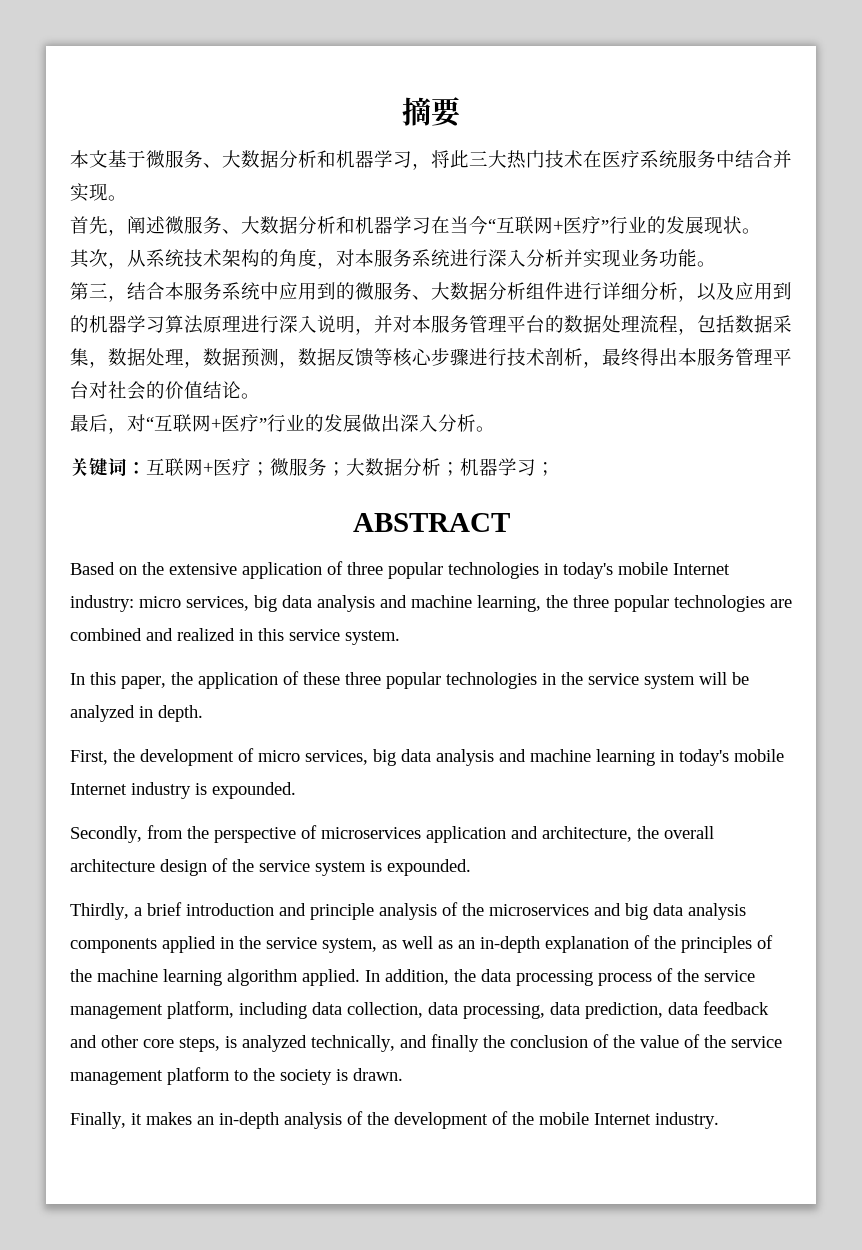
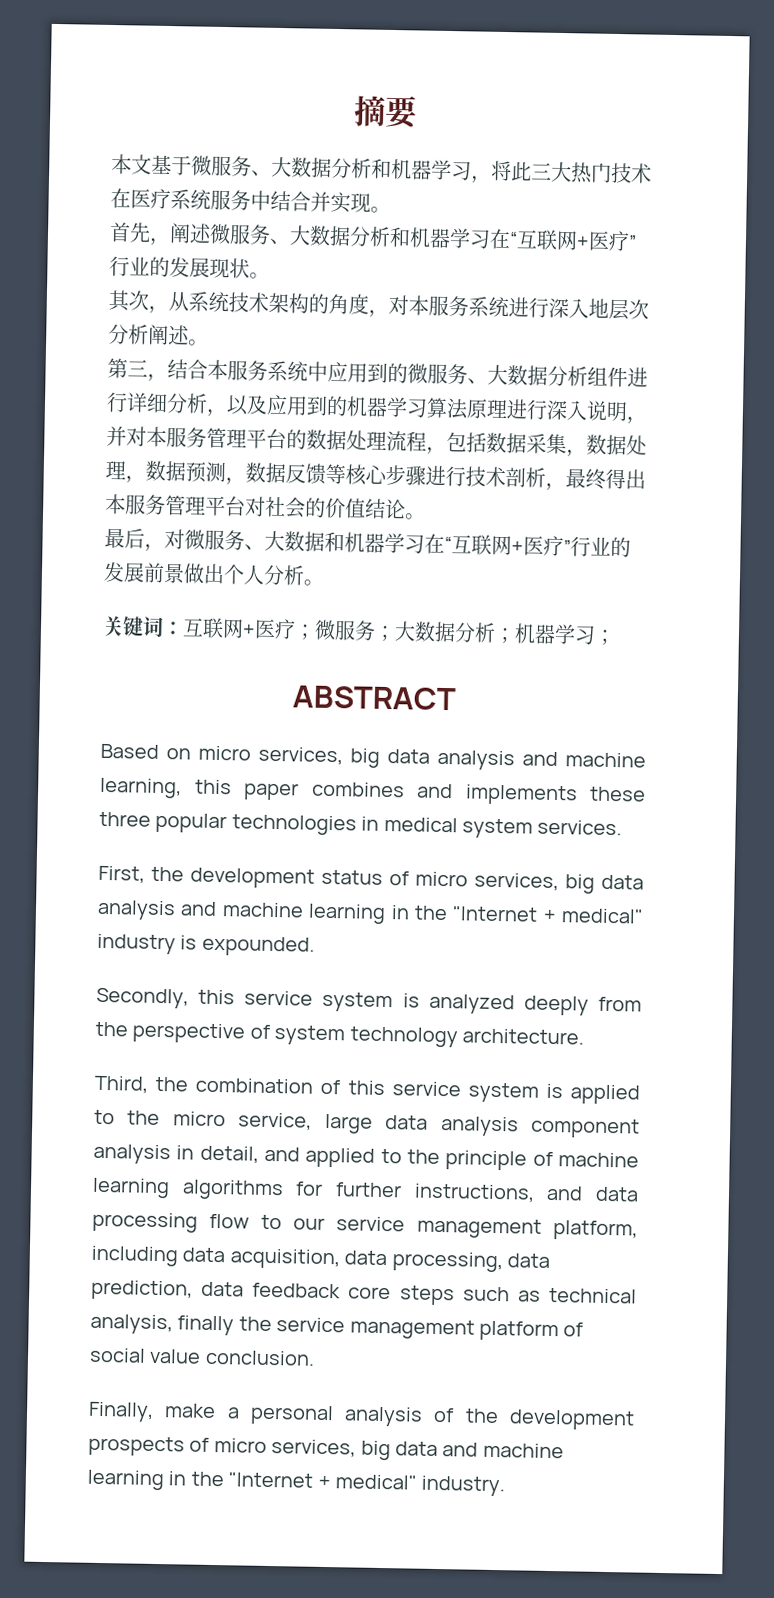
[450,216,488,235] 当今 -> (511, 239) none
[526,249,697,268] 分析并实现业务功能 -> [588,298,649,321] [108,323,190,346] 地层次分析阐述
[146,414,438,432] “互联网+医疗”行业的发展做出深入 -> [184,529,631,558] [103,561,265,585] 微服务、大数据和机器学习在“互联网+医疗”行业的发展前景做出个人
[142,561,730,579] [70,595,134,612] the extensive application of three popular technologies in today's mobile Internet industry: -> (191, 754) none
[546,595,792,612] [70,628,400,645] [70,671,299,689] the three popular technologies are combined and realized in this service system. // In this paper, the application of -> [194,779,578,806] this paper combines and implements
[561,672,749,689] [70,705,203,722] the service system will be analyzed in depth. -> [383,816,623,839] medical system services.
(234, 757) none -> [321,869,383,885] status
[679,749,784,766] [70,783,127,795] today's mobile Internet -> [413,905,644,924] the "Internet + medical"
[147,825,714,843] [70,858,471,876] [70,902,746,920] [70,935,773,953] [70,968,699,986] from the perspective of microservices application and architecture, the overall architecture design of the service system is expounded. // Thirdly, a brief introduction and principle analysis of the microservices and big data analysis components applied in the service system, as well as an in-depth explanation of the principles of the machine learning algorithm applied. In addition, the data processing process of the -> [198,989,643,1016] [95,1021,584,1048] [94,1075,640,1105] [94,1109,640,1139] [93,1143,639,1171] [92,1177,639,1203] [92,1211,325,1233] this service system is analyzed deeply from the perspective of system technology architecture. // Third, the combination of this service system is applied to the micro service, large data analysis component analysis in detail, and applied to the principle of machine learning algorithms for further instructions, and data processing flow to our
[347,1002,423,1018] collection, -> [229,1248,340,1270] acquisition,
[70,1034,782,1052] [70,1067,403,1085] [70,1111,651,1129] and other core steps, is analyzed technically, and finally the conclusion of the value of the service management platform to the society is drawn. // Finally, it makes an in-depth analysis of the development of the mobile Internet -> [348,1285,638,1306] [90,1313,584,1342] [89,1347,315,1366] [88,1401,635,1431] [88,1435,564,1461] [87,1469,417,1491] core steps such as technical analysis, finally the service management platform of social value conclusion. // Finally, make a personal analysis of the development prospects of micro services, big data and machine learning in the "Internet + medical"

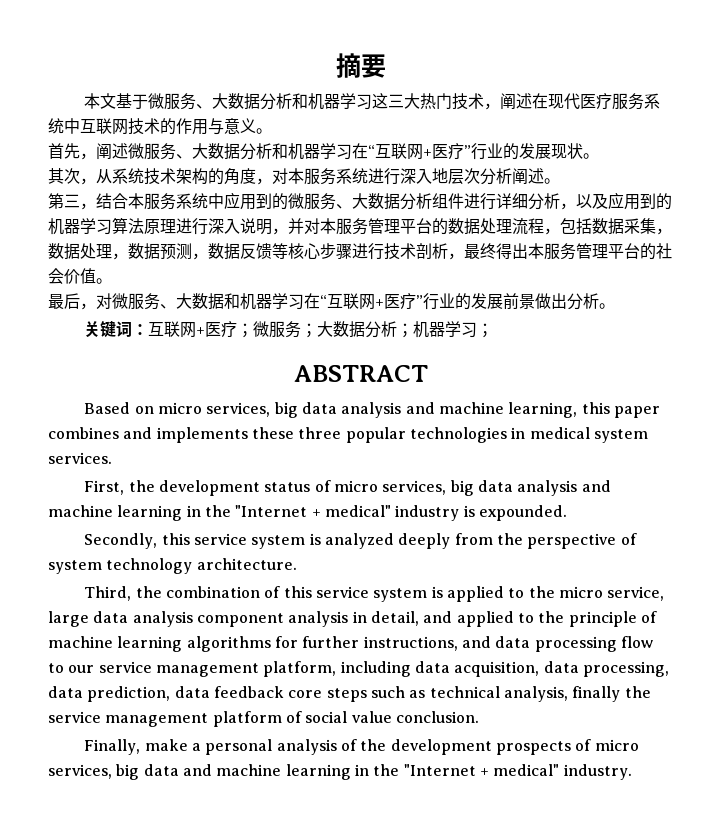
[470,160,532,184] ，将此 -> [372,93,389,109] 这
[110,187,371,214] 在医疗系统服务中结合并实现 -> [484,93,661,110] [48,118,256,135] ，阐述在现代医疗服务系统中互联网技术的作用与意义
[245,496,406,520] 对社会的价值结论 -> [640,243,672,260] [48,268,96,284] 的社会价值
[223,564,265,585] 个人 -> (567, 301) none

